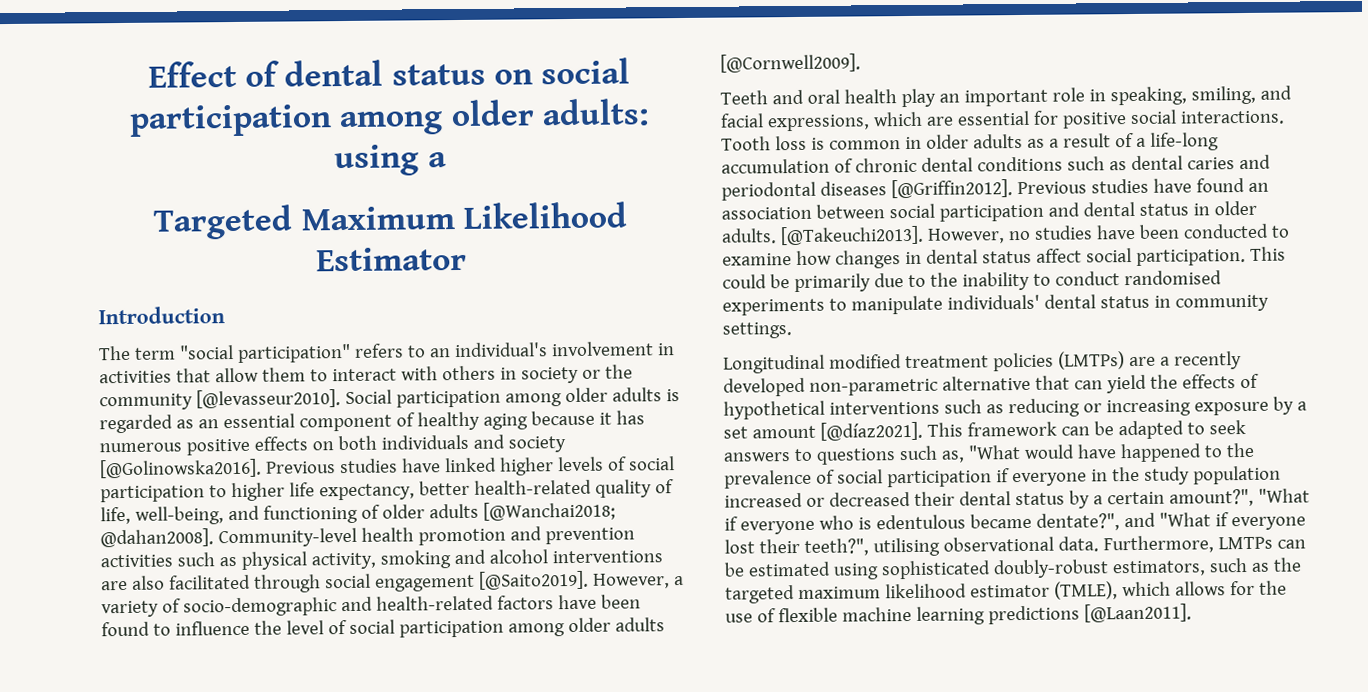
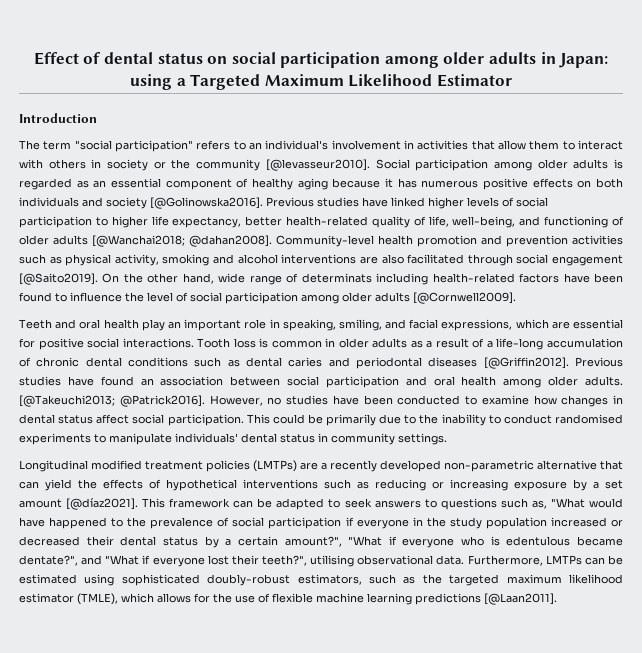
[541,98,650,127] adults: -> [489,52,609,68] adults in Japan:
(447, 160) // -> (186, 82) none
[592,573,684,589] [101,596,373,618] However, a variety of socio-demographic and -> [102,273,429,285] On the other hand, wide range of determinats including
[1082,200,1257,217] [721,225,924,246] dental status in older adults. [@Takeuchi2013]. -> [433,376,623,388] [19,395,205,407] oral health among older adults. [@Takeuchi2013; @Patrick2016].

